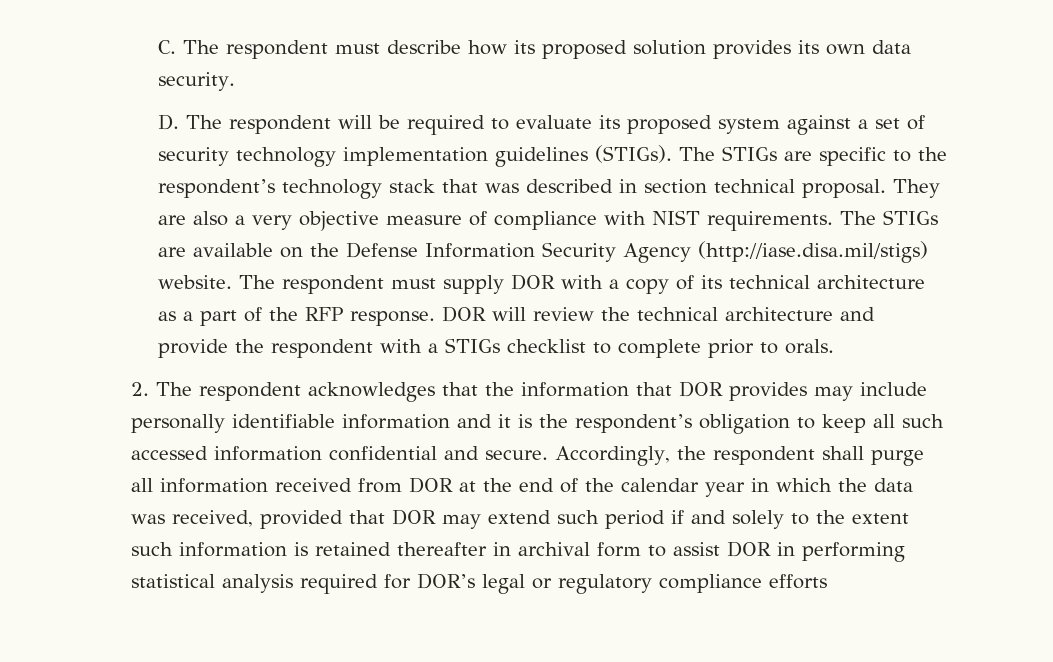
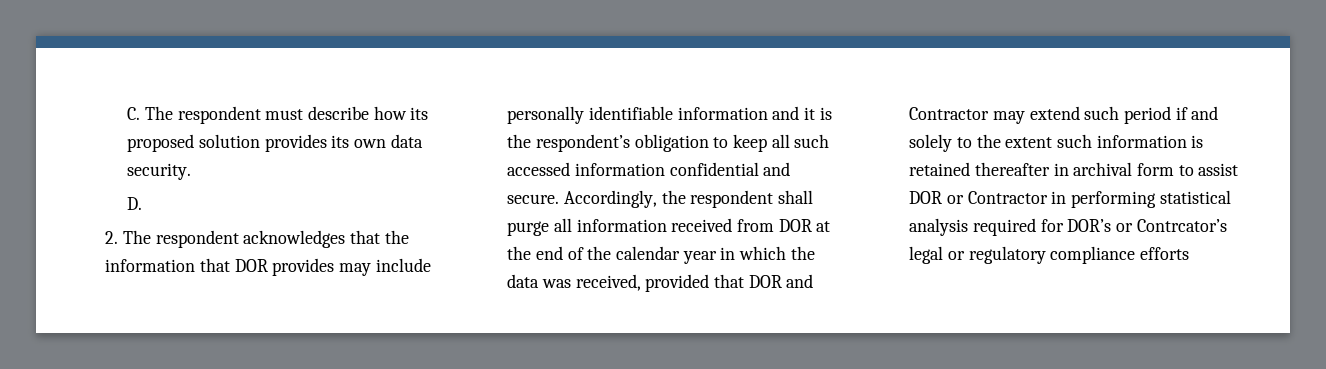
[186,115,926,135] [158,145,948,167] [158,179,941,199] [158,210,939,231] [158,241,929,263] [158,274,926,294] [158,306,876,326] [158,338,835,358] The respondent will be required to evaluate its proposed system against a set of security technology implementation guidelines (STIGs). The STIGs are specific to the respondent’s technology stack that was described in section technical proposal. They are also a very objective measure of compliance with NIST requirements. The STIGs are available on the Defense Information Security Agency (http://iase.disa.mil/stigs) website. The respondent must supply DOR with a copy of its technical architecture as a part of the RFP response. DOR will review the technical architecture and provide the respondent with a STIGs checklist to complete prior to orals. -> (143, 203) none
(437, 517) none -> [786,274,814,288] [909,107,990,120] and Contractor
(772, 549) none -> [946,191,1048,204] or Contractor
(476, 581) none -> [1115,219,1227,232] or Contrcator’s

